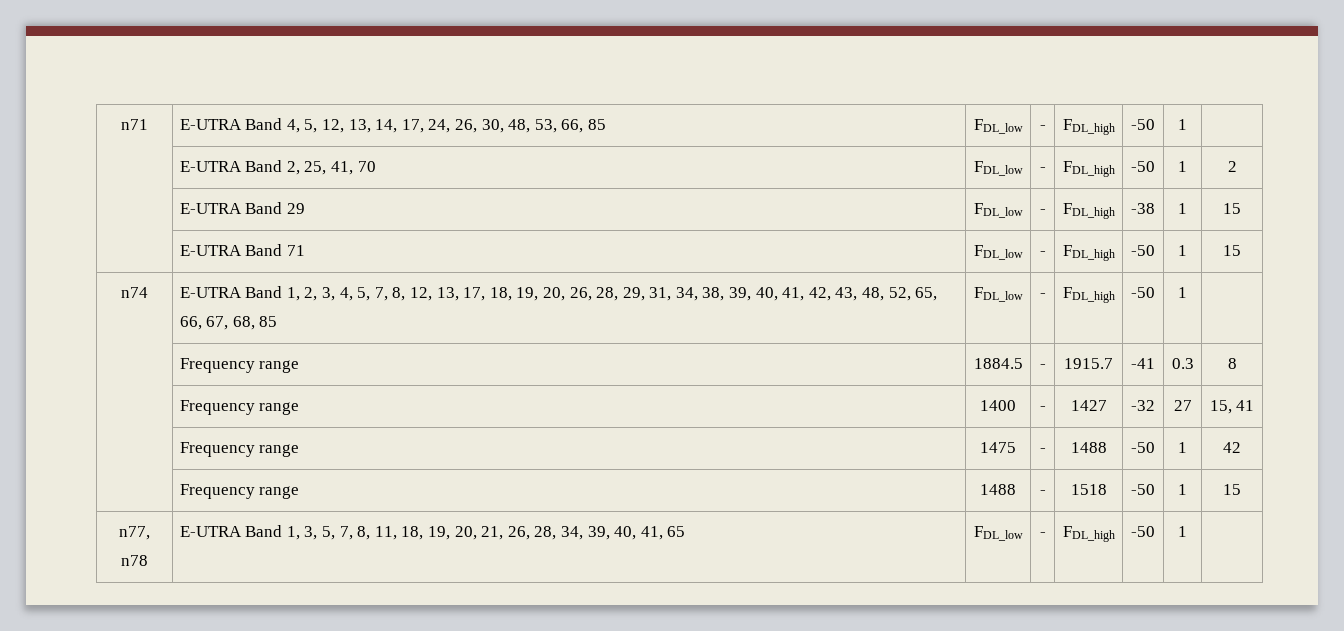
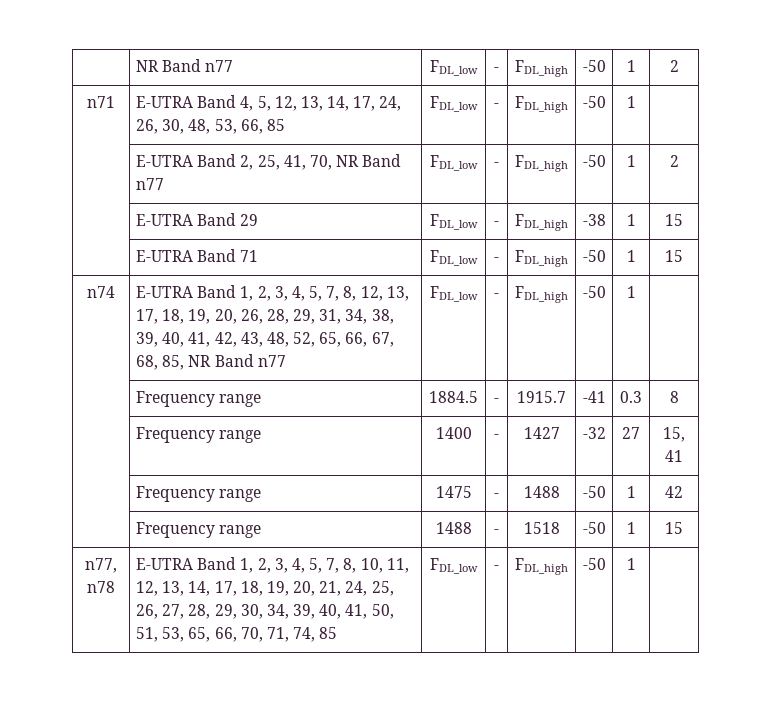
(121, 124) none -> [135,59,234,72] [430,60,479,76] [494,67,499,72] [515,60,568,77] [582,60,606,72] [626,60,636,72] [669,60,679,72] | NR Band n77 | FDL_low | - | FDL_high | -50 | 1 | 2 //
[357,161,376,172] 70 -> [309,154,402,170] [135,178,164,190] 70, NR Band n77
[259,316,278,327] 85 -> [162,354,286,370] 85, NR Band n77
[304,526,686,540] 3, 5, 7, 8, 11, 18, 19, 20, 21, 26, 28, 34, 39, 40, 41, 65 -> [257,558,409,573] [135,581,394,596] [135,604,394,619] [135,627,338,642] 2, 3, 4, 5, 7, 8, 10, 11, 12, 13, 14, 17, 18, 19, 20, 21, 24, 25, 26, 27, 28, 29, 30, 34, 39, 40, 41, 50, 51, 53, 65, 66, 70, 71, 74, 85

